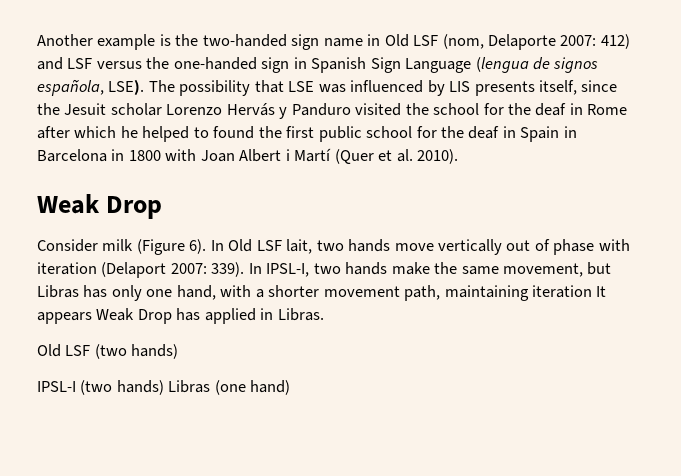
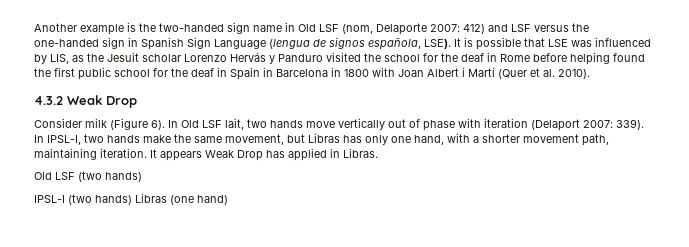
[148,80,251,96] The possibility -> [454,37,521,50] It is possible
[449,80,618,96] LIS presents itself, since -> [50,54,84,64] LIS, as
[37,126,209,142] after which he helped to -> [533,52,610,65] before helping
(459, 156) none -> [34,96,63,105] 4.3.2
[532,285,593,298] iteration -> [100,148,147,158] iteration.

